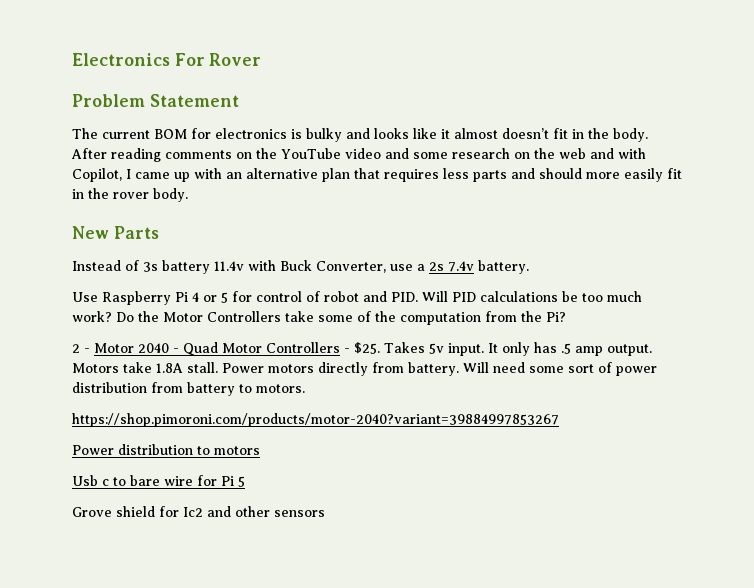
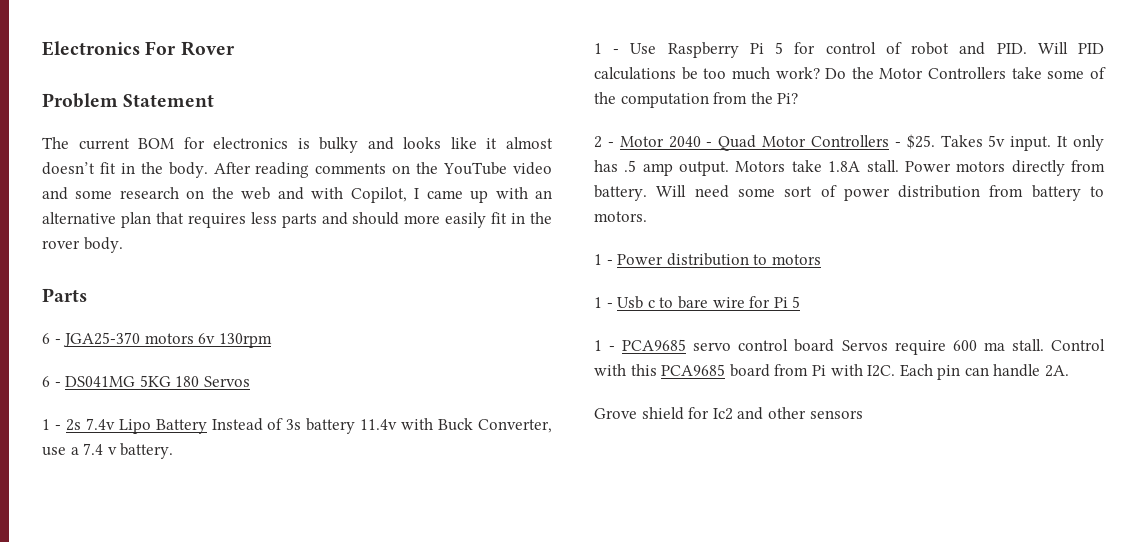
[72,226,109,239] New -> (123, 245) none
(159, 232) none -> [42,332,272,348] [42,375,250,387] [42,418,207,434] 6 - JGA25-370 motors 6v 130rpm // 6 - DS041MG 5KG 180 Servos // 1 - 2s 7.4v Lipo Battery
[429,261,474,272] 2s 7.4v -> [83,443,117,455] 7.4 v
(529, 267) none -> [594,43,620,54] 1 -
[192,292,217,302] 4 or -> (764, 48) none
[72,413,559,427] https://shop.pimoroni.com/products/motor-2040?variant=39884997853267 // -> [594,254,613,265] 1 -
(260, 450) none -> [594,297,613,308] 1 -
(245, 481) none -> [594,339,1105,355] [594,364,1070,380] // 1 - PCA9685 servo control board Servos require 600 ma stall. Control with this PCA9685 board from Pi with I2C. Each pin can handle 2A.

